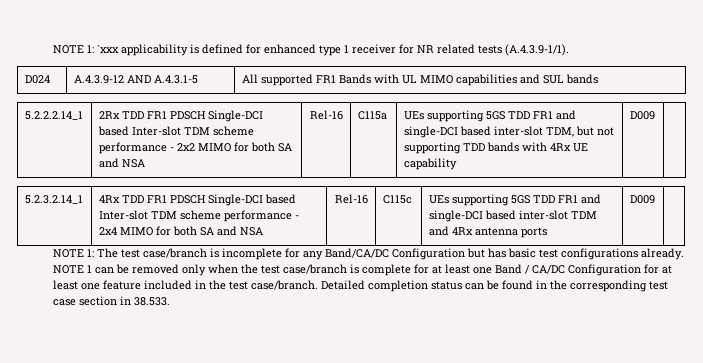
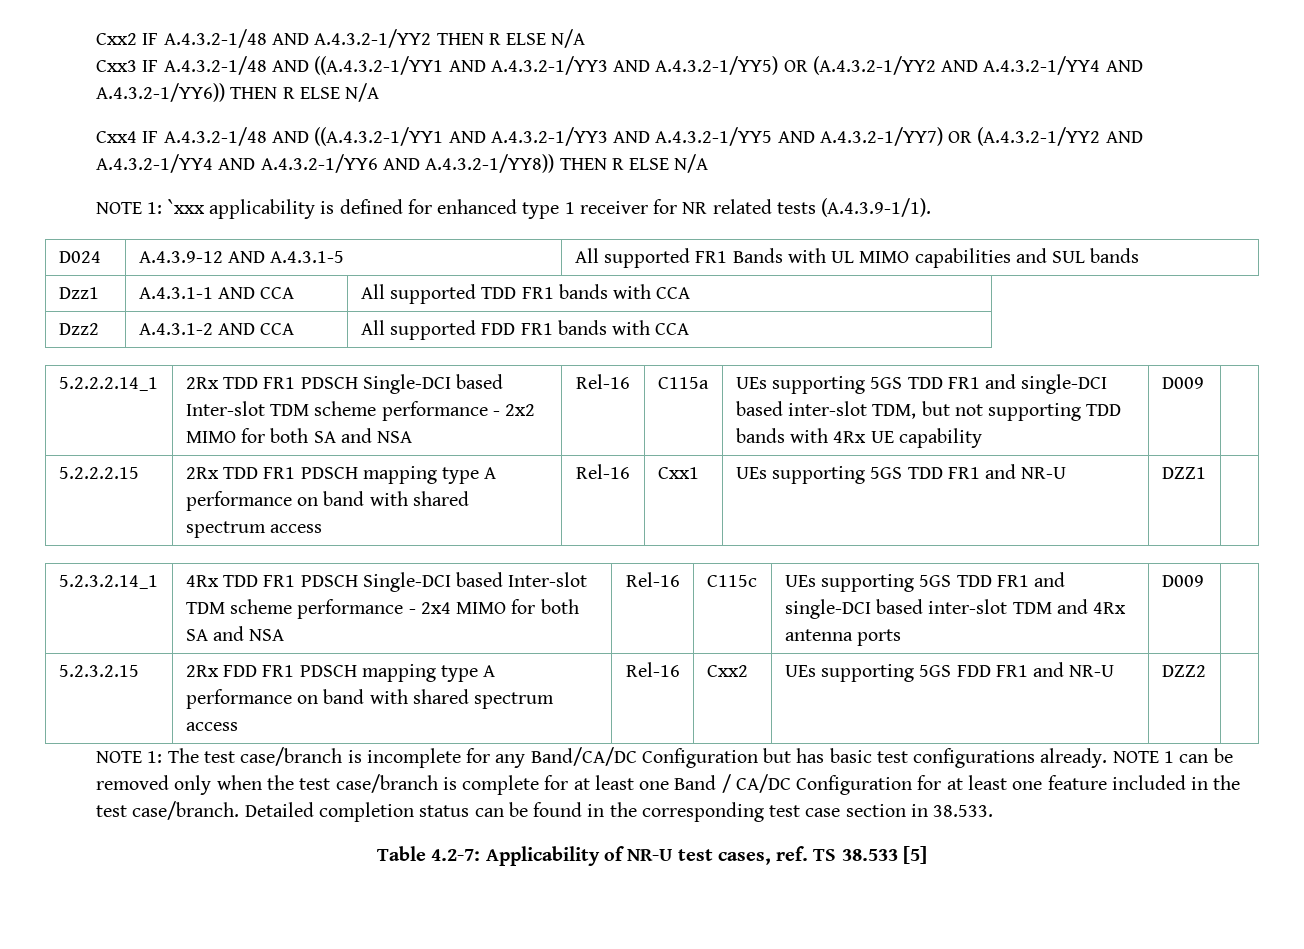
(53, 49) none -> [96,29,586,48] [96,56,1143,75] [96,83,380,102] [96,127,1143,146] [96,154,709,173] Cxx2 IF A.4.3.2-1/48 AND A.4.3.2-1/YY2 THEN R ELSE N/A // Cxx3 IF A.4.3.2-1/48 AND ((A.4.3.2-1/YY1 AND A.4.3.2-1/YY3 AND A.4.3.2-1/YY5) OR (A.4.3.2-1/YY2 AND A.4.3.2-1/YY4 AND A.4.3.2-1/YY6)) THEN R ELSE N/A // Cxx4 IF A.4.3.2-1/48 AND ((A.4.3.2-1/YY1 AND A.4.3.2-1/YY3 AND A.4.3.2-1/YY5 AND A.4.3.2-1/YY7) OR (A.4.3.2-1/YY2 AND A.4.3.2-1/YY4 AND A.4.3.2-1/YY6 AND A.4.3.2-1/YY8)) THEN R ELSE N/A //
(598, 79) none -> [58,287,99,299] [138,287,295,299] [360,284,691,304] [58,323,99,335] [138,323,295,335] [360,320,690,340] // Dzz1 | A.4.3.1-1 AND CCA | All supported TDD FR1 bands with CCA // Dzz2 | A.4.3.1-2 AND CCA | All supported FDD FR1 bands with CCA
(655, 115) none -> [58,467,139,479] [185,466,497,484] [185,491,469,511] [185,521,323,538] [576,464,630,479] [657,467,699,479] [735,464,1067,484] [1161,467,1206,479] // 5.2.2.2.15 | 2Rx TDD FR1 PDSCH mapping type A performance on band with shared spectrum access | Rel-16 | Cxx1 | UEs supporting 5GS TDD FR1 and NR-U | DZZ1 |
(655, 199) none -> [58,665,139,677] [185,664,496,682] [185,689,555,709] [185,722,238,731] [625,662,680,677] [706,665,748,677] [784,662,1115,682] [1161,665,1206,677] // 5.2.3.2.15 | 2Rx FDD FR1 PDSCH mapping type A performance on band with shared spectrum access | Rel-16 | Cxx2 | UEs supporting 5GS FDD FR1 and NR-U | DZZ2 |
(171, 301) none -> [377,846,927,866] // Table 4.2-7: Applicability of NR-U test cases, ref. TS 38.533 [5]

